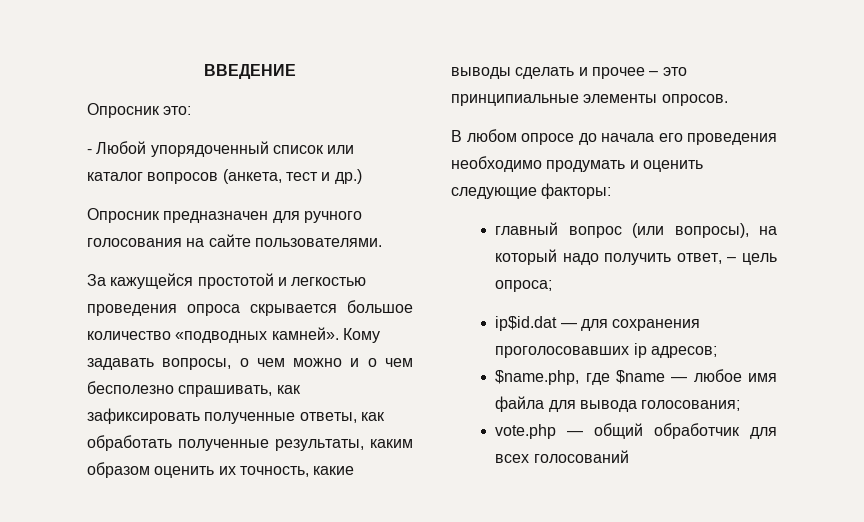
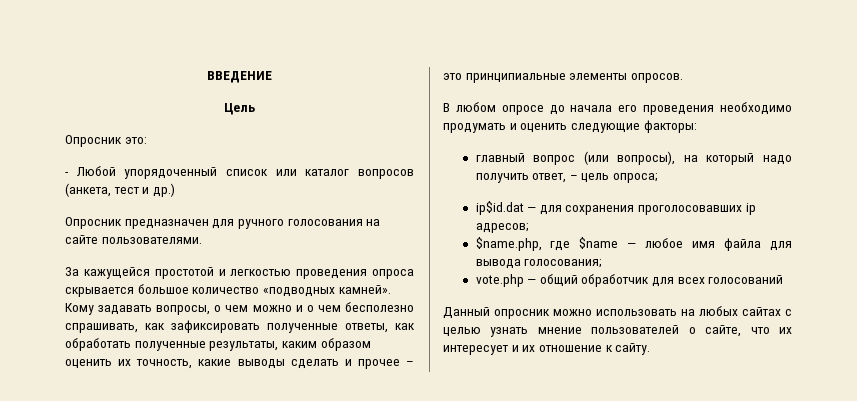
(296, 71) none -> [224,103,255,115] // Цель
(629, 456) none -> [443,306,792,319] [443,325,792,337] [443,343,651,355] // Данный опросник можно использовать на любых сайтах с целью узнать мнение пользователей о сайте, что их интересует и их отношение к сайту.

